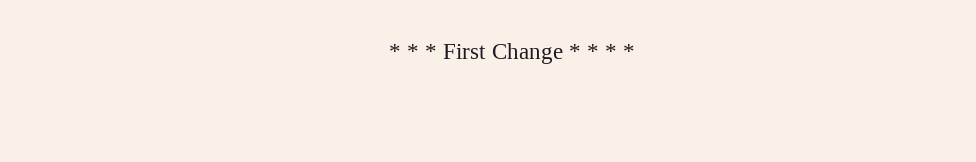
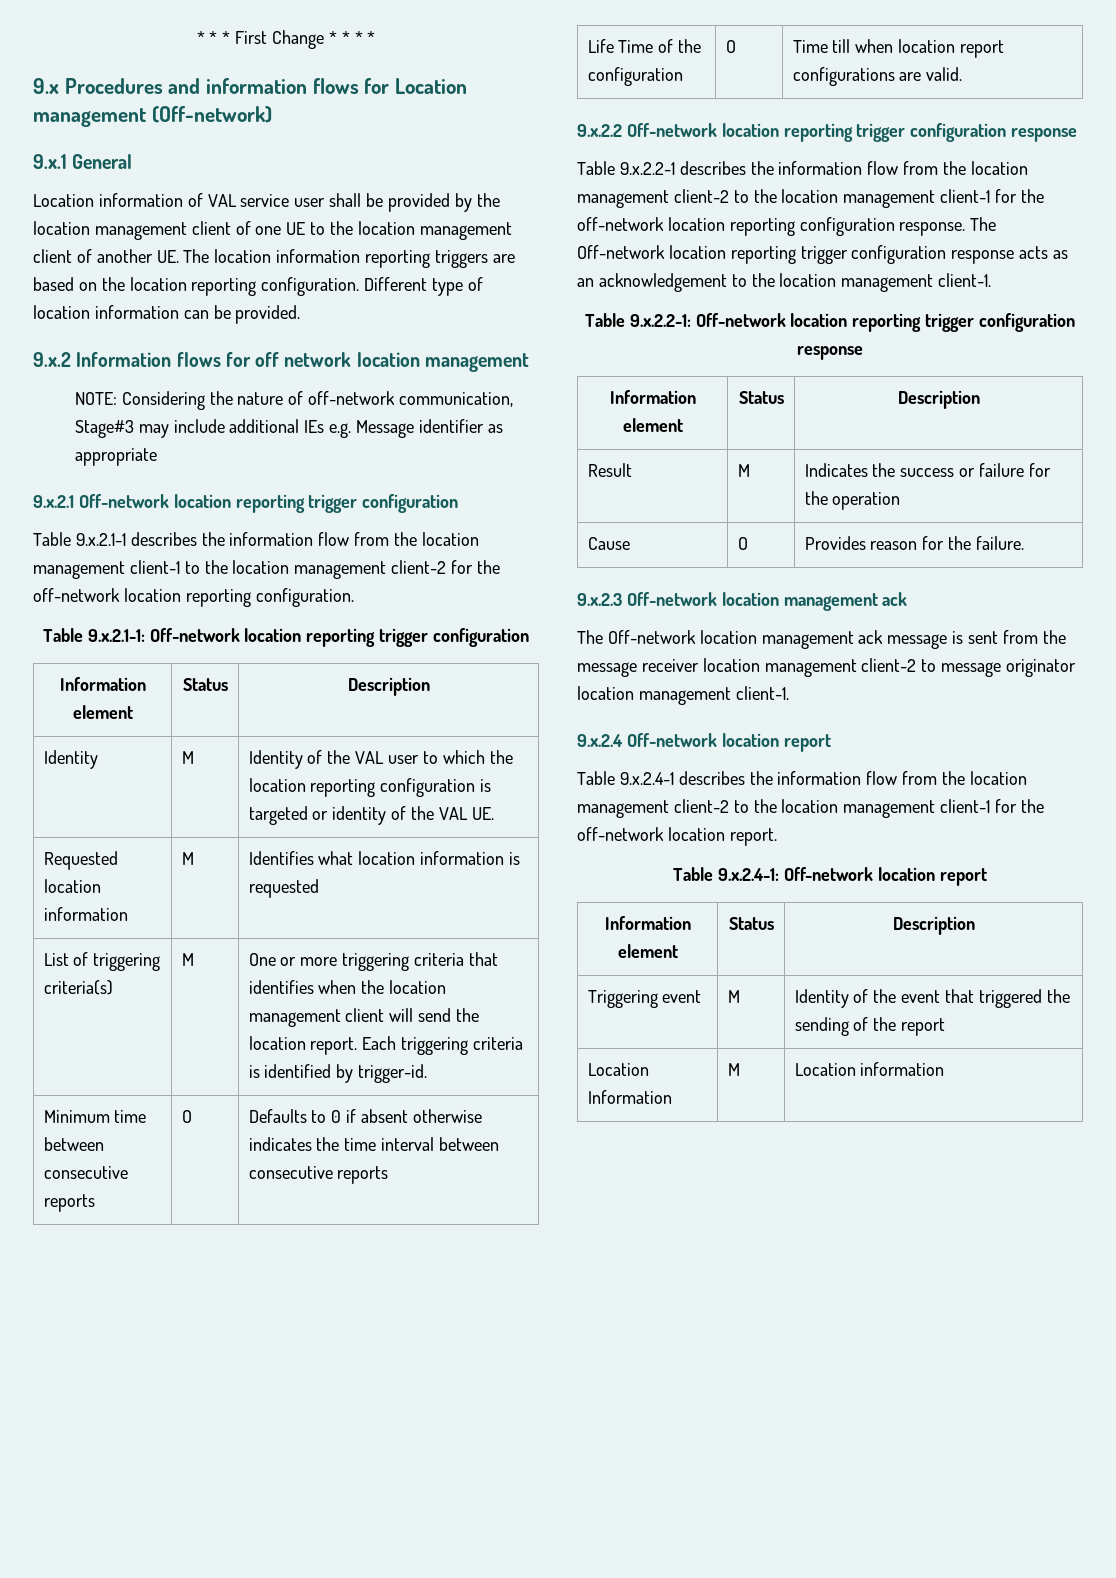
(636, 51) none -> [33,78,468,94] [33,106,272,127] [33,154,133,169] [33,193,500,212] [33,221,512,240] [33,249,515,268] [33,277,483,296] [33,305,301,324] [33,352,529,372] [74,391,513,410] [74,419,503,438] [74,448,157,466] [33,494,459,513] [33,532,479,546] [33,560,500,579] [33,588,354,607] [42,628,530,647] [59,677,146,691] [72,705,133,719] [182,678,228,691] [347,677,430,696] [43,750,98,769] [181,751,194,764] [248,750,513,769] [248,778,492,797] [248,806,494,825] [43,851,118,870] [43,879,101,893] [43,907,128,921] [181,852,194,865] [248,851,520,865] [248,879,319,898] [43,952,161,971] [43,980,113,995] [181,953,194,966] [248,952,498,971] [248,980,447,994] [248,1008,479,1027] [248,1036,523,1055] [248,1064,428,1083] [43,1110,147,1123] [43,1137,104,1151] [43,1166,128,1179] [43,1194,95,1212] [181,1110,192,1123] [248,1109,482,1123] [248,1137,499,1151] [248,1166,389,1184] [587,39,702,53] [587,67,683,86] [725,40,736,53] [792,39,1004,58] [792,67,963,86] [577,123,1078,142] [577,161,1028,175] [577,189,1044,208] [577,217,997,236] [577,245,1069,264] [577,273,992,292] [584,313,1076,332] [797,346,863,360] [609,390,696,404] [622,418,683,432] [738,391,784,404] [897,390,980,409] [587,463,632,477] [737,464,750,477] [804,463,1051,477] [804,491,901,510] [587,537,630,550] [737,537,748,550] [804,536,1024,550] [577,592,908,611] [577,630,1066,649] [577,658,1077,677] [577,686,789,705] [577,733,831,752] [577,771,1027,785] [577,799,1044,818] [577,827,777,846] [672,867,988,886] [604,916,691,930] [617,944,678,958] [728,917,774,930] [892,916,975,935] [587,990,702,1008] [727,990,740,1003] [794,989,1070,1008] [794,1017,946,1036] [587,1063,649,1076] [587,1090,672,1104] [727,1063,740,1076] [794,1062,945,1076] // 9.x Procedures and information flows for Location management (Off-network) // 9.x.1 General // Location information of VAL service user shall be provided by the location management client of one UE to the location management client of another UE. The location information reporting triggers are based on the location reporting configuration. Different type of location information can be provided. // 9.x.2 Information flows for off network location management // NOTE: Considering the nature of off-network communication, Stage#3 may include additional IEs e.g. Message identifier as appropriate // 9.x.2.1 Off-network location reporting trigger configuration // Table 9.x.2.1-1 describes the information flow from the location management client-1 to the location management client-2 for the off-network location reporting configuration. // Table 9.x.2.1-1: Off-network location reporting trigger configuration // Information element | Status | Description // Identity | M | Identity of the VAL user to which the location reporting configuration is targeted or identity of the VAL UE. // Requested location information | M | Identifies what location information is requested // List of triggering criteria(s) | M | One or more triggering criteria that identifies when the location management client will send the location report. Each triggering criteria is identified by trigger-id. // Minimum time between consecutive reports | O | Defaults to 0 if absent otherwise indicates the time interval between consecutive reports // Life Time of the configuration | O | Time till when location report configurations are valid. // 9.x.2.2 Off-network location reporting trigger configuration response // Table 9.x.2.2-1 describes the information flow from the location management client-2 to the location management client-1 for the off-network location reporting configuration response. The Off-network location reporting trigger configuration response acts as an acknowledgement to the location management client-1. // Table 9.x.2.2-1: Off-network location reporting trigger configuration response // Information element | Status | Description // Result | M | Indicates the success or failure for the operation // Cause | O | Provides reason for the failure. // 9.x.2.3 Off-network location management ack // The Off-network location management ack message is sent from the message receiver location management client-2 to message originator location management client-1. // 9.x.2.4 Off-network location report // Table 9.x.2.4-1 describes the information flow from the location management client-2 to the location management client-1 for the off-network location report. // Table 9.x.2.4-1: Off-network location report // Information element | Status | Description // Triggering event | M | Identity of the event that triggered the sending of the report // Location Information | M | Location information

